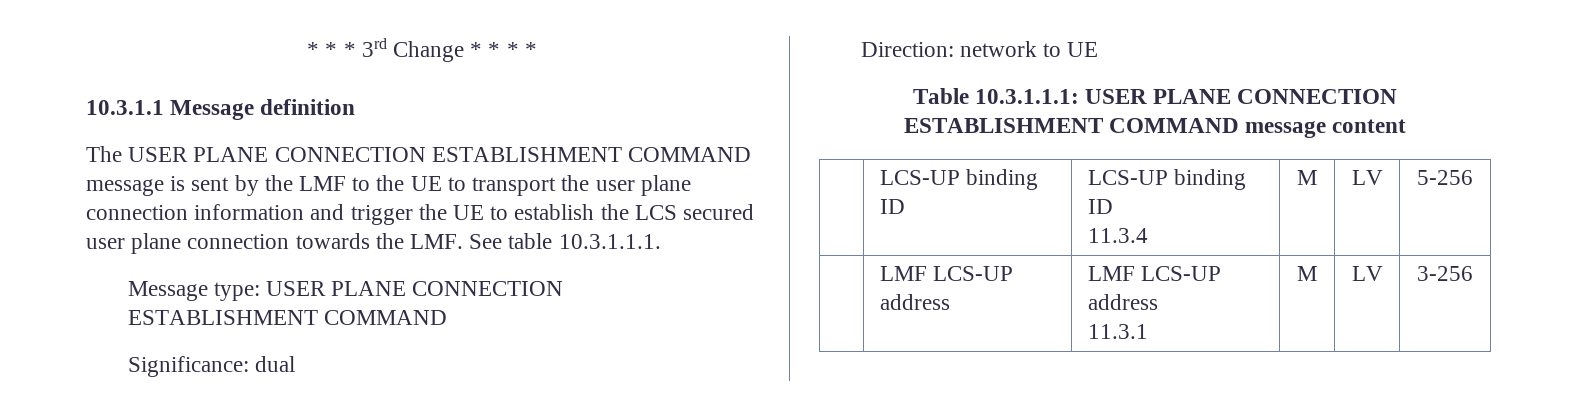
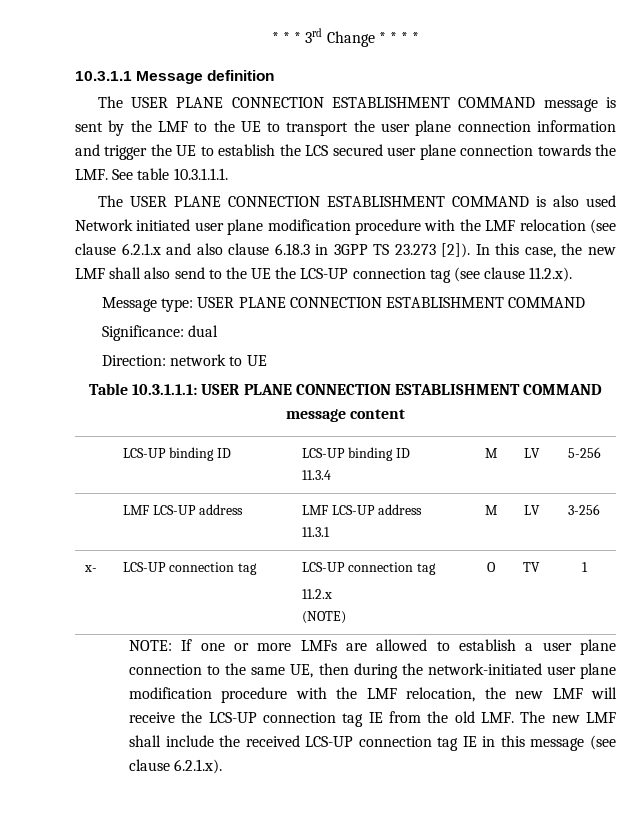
(661, 241) none -> [97,195,616,207] [75,219,616,235] [75,243,616,258] [75,267,573,283] // The USER PLANE CONNECTION ESTABLISHMENT COMMAND is also used Network initiated user plane modification procedure with the LMF relocation (see clause 6.2.1.x and also clause 6.18.3 in 3GPP TS 23.273 [2]). In this case, the new LMF shall also send to the UE the LCS-UP connection tag (see clause 11.2.x).
(1473, 273) none -> [84,565,98,572] [123,562,257,575] [302,562,436,575] [302,589,333,599] [302,611,347,624] [486,562,496,572] [523,562,540,572] [581,562,588,572] [129,639,616,655] [129,663,616,679] [129,687,617,703] [129,711,616,727] [129,735,616,751] [129,759,223,774] // x- | LCS-UP connection tag | LCS-UP connection tag // 11.2.x // (NOTE) | O | TV | 1 // NOTE: If one or more LMFs are allowed to establish a user plane connection to the same UE, then during the network-initiated user plane modification procedure with the LMF relocation, the new LMF will receive the LCS-UP connection tag IE from the old LMF. The new LMF shall include the received LCS-UP connection tag IE in this message (see clause 6.2.1.x).

